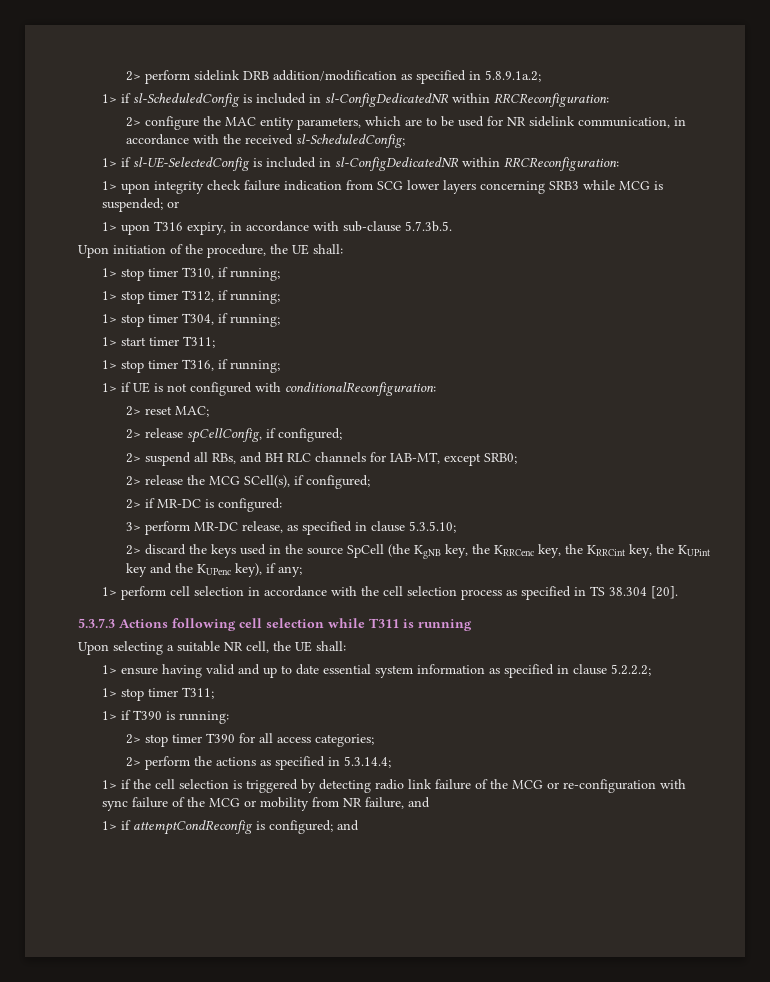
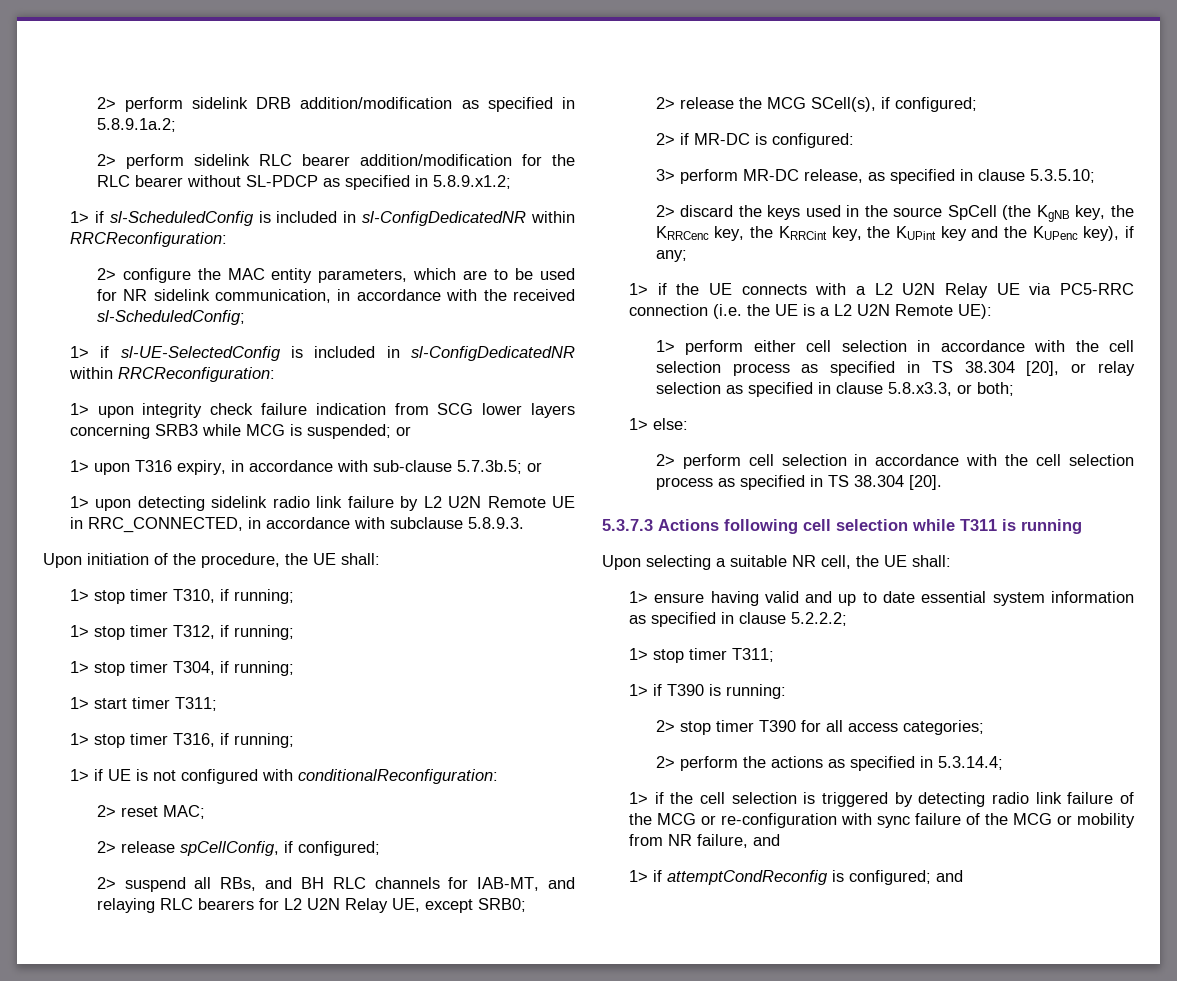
(541, 76) none -> [96,154,575,169] [96,175,511,190] // 2> perform sidelink RLC bearer addition/modification for the RLC bearer without SL-PDCP as specified in 5.8.9.x1.2;
[404,221,452,232] 5.7.3b.5. -> [456,460,542,474] [69,496,575,511] [69,517,524,533] 5.7.3b.5; or // 1> upon detecting sidelink radio link failure by L2 U2N Remote UE in RRC_CONNECTED, in accordance with subclause 5.8.9.3.
(440, 458) none -> [548,877,575,889] [96,898,420,913] and relaying RLC bearers for L2 U2N Relay UE,
(117, 591) none -> [657,283,1134,298] [628,304,992,319] [655,340,1134,355] [655,361,1135,376] [655,382,1014,397] [628,418,688,430] [655,454,675,466] if the UE connects with a L2 U2N Relay UE via PC5-RRC connection (i.e. the UE is a L2 U2N Remote UE): // 1> perform either cell selection in accordance with the cell selection process as specified in TS 38.304 [20], or relay selection as specified in clause 5.8.x3.3, or both; // 1> else: // 2>

